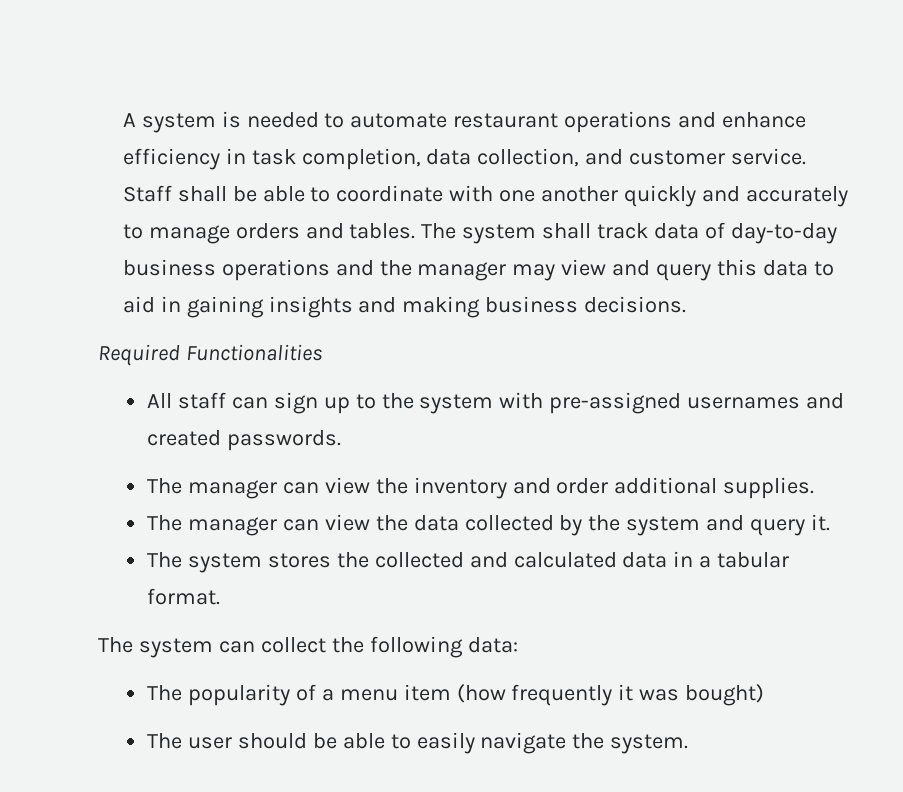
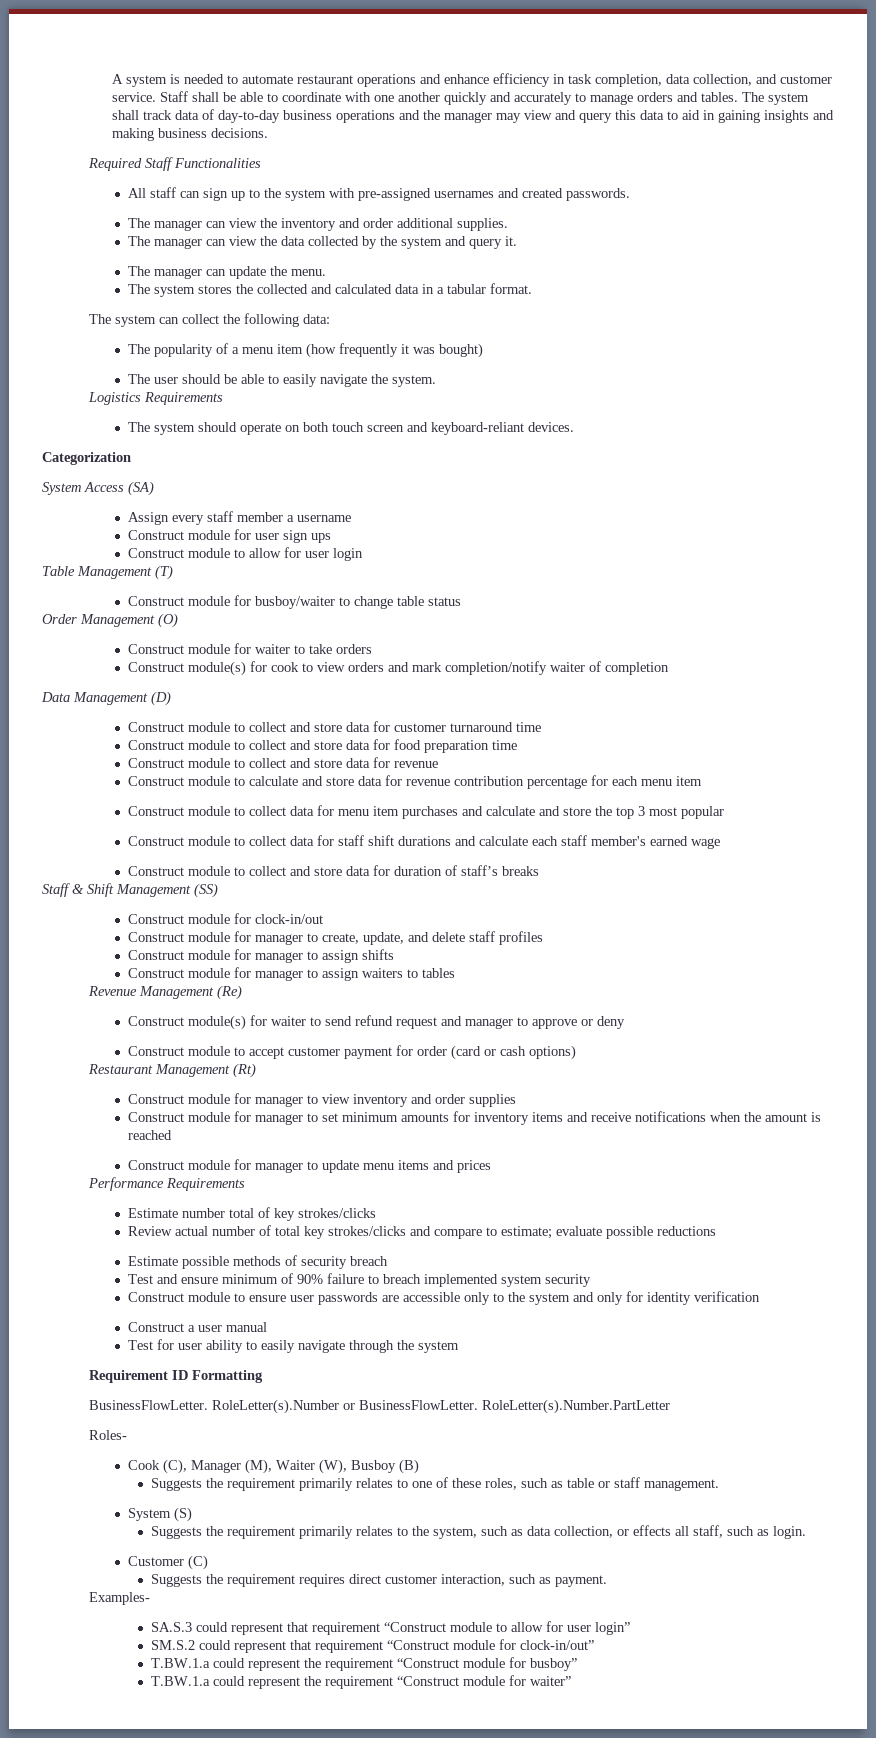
(181, 355) none -> [144,157,173,171] Staff
(831, 522) none -> [127,266,326,279] // The manager can update the menu.
(689, 744) none -> [87,392,223,405] [127,422,574,435] [42,452,131,465] [42,481,154,496] [127,511,351,525] [127,529,331,543] [127,547,363,561] [42,565,173,580] [127,595,461,609] [42,613,178,628] [127,643,372,654] [127,661,669,676] [41,691,171,706] [127,721,541,732] [127,739,517,753] [127,757,438,768] [127,775,702,789] [127,805,724,819] [127,835,720,849] [127,865,539,876] [42,883,218,898] [127,913,323,924] [127,931,543,945] [127,949,394,963] [127,967,455,981] [87,985,242,1000] [127,1015,625,1030] [127,1045,576,1060] [87,1063,256,1078] [127,1093,516,1107] [127,1111,821,1125] [127,1130,172,1140] [127,1159,491,1173] [87,1177,245,1191] [127,1207,376,1221] [127,1225,716,1239] [127,1255,388,1269] [127,1273,591,1287] [127,1291,760,1305] [127,1322,267,1332] [127,1339,459,1353] [88,1370,263,1383] [88,1399,670,1414] [88,1430,127,1440] [127,1459,419,1474] [151,1477,720,1491] [127,1507,192,1522] [151,1525,807,1539] [127,1555,208,1570] [151,1574,608,1587] [88,1592,150,1605] [151,1621,631,1635] [151,1639,595,1653] [151,1657,578,1671] [151,1675,572,1689] // Logistics Requirements // The system should operate on both touch screen and keyboard-reliant devices. // Categorization // System Access (SA) // Assign every staff member a username // Construct module for user sign ups // Construct module to allow for user login // Table Management (T) // Construct module for busboy/waiter to change table status // Order Management (O) // Construct module for waiter to take orders // Construct module(s) for cook to view orders and mark completion/notify waiter of completion // Data Management (D) // Construct module to collect and store data for customer turnaround time // Construct module to collect and store data for food preparation time // Construct module to collect and store data for revenue // Construct module to calculate and store data for revenue contribution percentage for each menu item // Construct module to collect data for menu item purchases and calculate and store the top 3 most popular // Construct module to collect data for staff shift durations and calculate each staff member's earned wage // Construct module to collect and store data for duration of staff’s breaks // Staff & Shift Management (SS) // Construct module for clock-in/out // Construct module for manager to create, update, and delete staff profiles // Construct module for manager to assign shifts // Construct module for manager to assign waiters to tables // Revenue Management (Re) // Construct module(s) for waiter to send refund request and manager to approve or deny // Construct module to accept customer payment for order (card or cash options) // Restaurant Management (Rt) // Construct module for manager to view inventory and order supplies // Construct module for manager to set minimum amounts for inventory items and receive notifications when the amount is reached // Construct module for manager to update menu items and prices // Performance Requirements // Estimate number total of key strokes/clicks // Review actual number of total key strokes/clicks and compare to estimate; evaluate possible reductions // Estimate possible methods of security breach // Test and ensure minimum of 90% failure to breach implemented system security // Construct module to ensure user passwords are accessible only to the system and only for identity verification // Construct a user manual // Test for user ability to easily navigate through the system // Requirement ID Formatting // BusinessFlowLetter. RoleLetter(s).Number or BusinessFlowLetter. RoleLetter(s).Number.PartLetter // Roles- // Cook (C), Manager (M), Waiter (W), Busboy (B) // Suggests the requirement primarily relates to one of these roles, such as table or staff management. // System (S) // Suggests the requirement primarily relates to the system, such as data collection, or effects all staff, such as login. // Customer (C) // Suggests the requirement requires direct customer interaction, such as payment. // Examples- // SA.S.3 could represent that requirement “Construct module to allow for user login” // SM.S.2 could represent that requirement “Construct module for clock-in/out” // T.BW.1.a could represent the requirement “Construct module for busboy” // T.BW.1.a could represent the requirement “Construct module for waiter”

